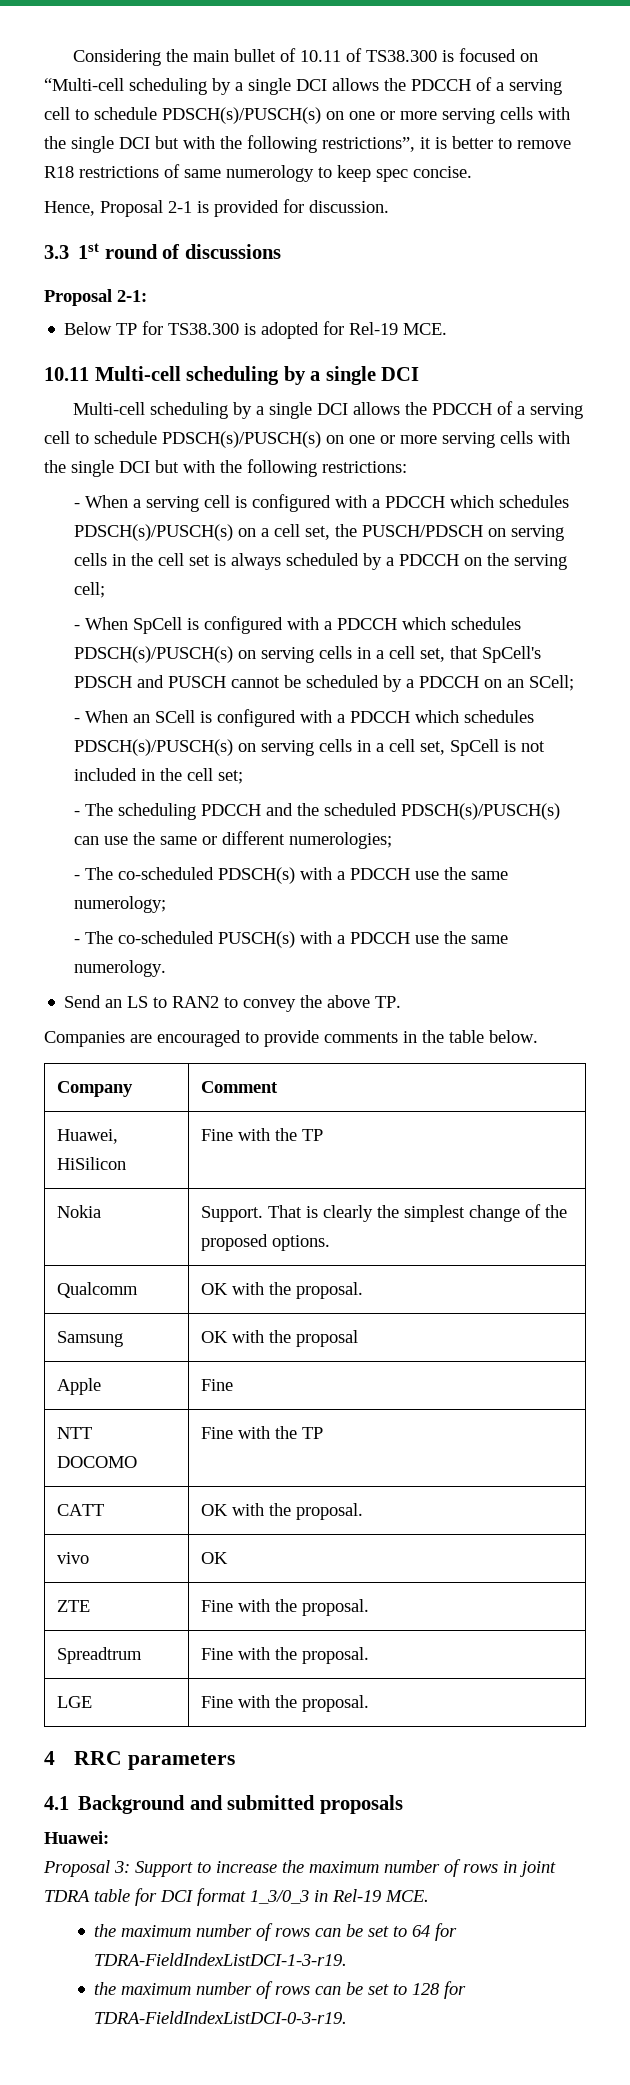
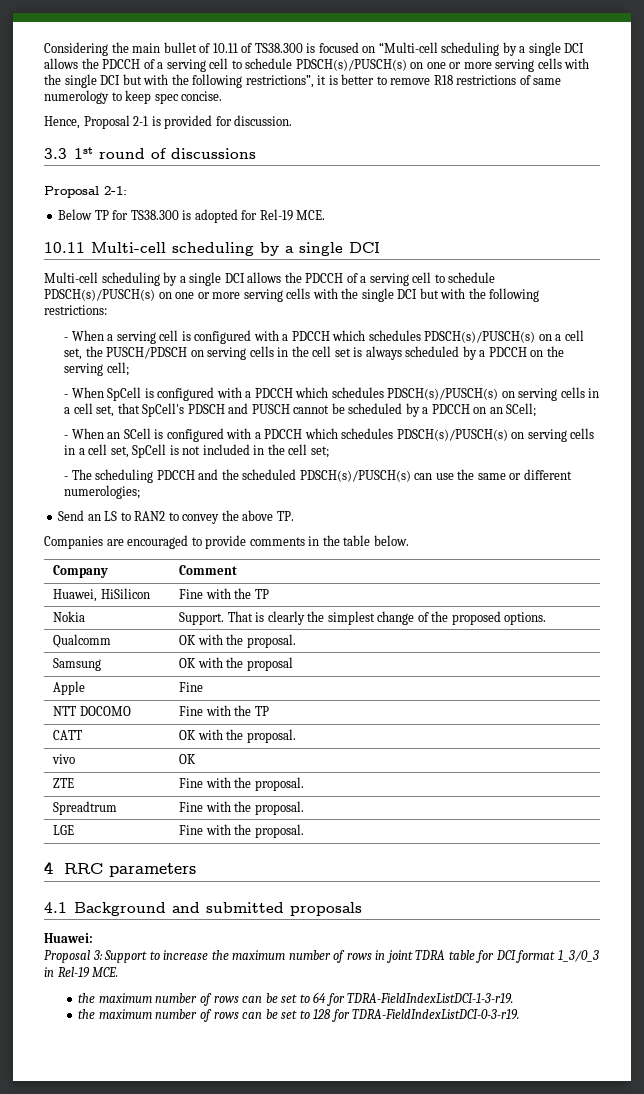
[73,867,508,884] [73,896,166,913] [73,931,508,948] [73,960,166,977] // - The co-scheduled PDSCH(s) with a PDCCH use the same numerology; // - The co-scheduled PUSCH(s) with a PDCCH use the same numerology. -> (141, 492) none

